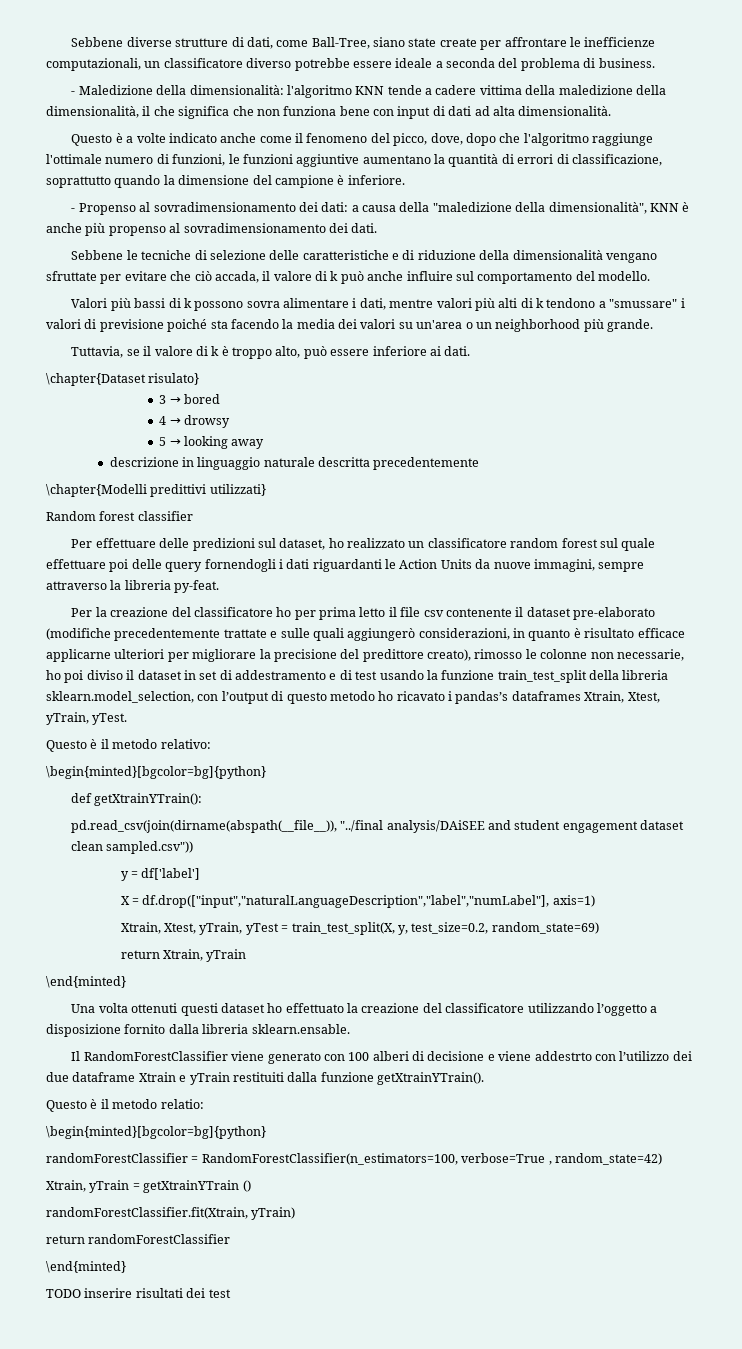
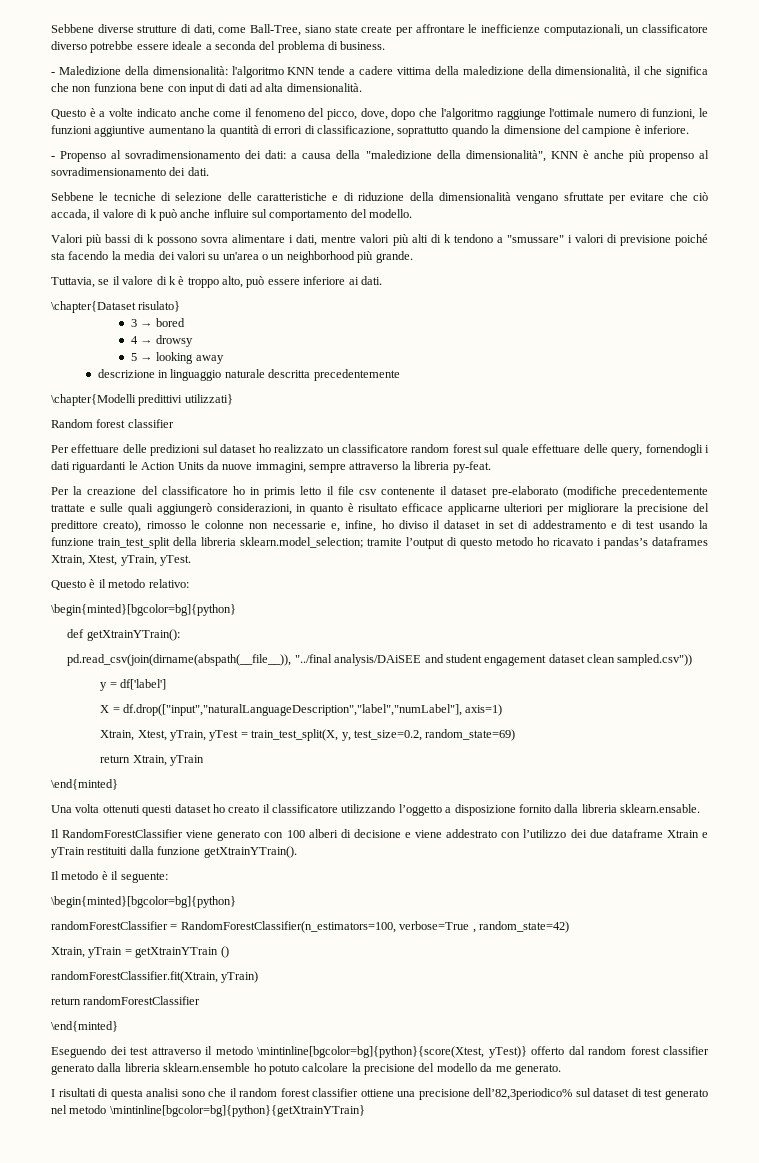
[279,538,326,550] dataset, -> [220,444,257,453] dataset
[109,559,203,572] poi delle query -> [583,444,643,456] delle query,
[294,607,357,620] per prima -> [250,487,296,498] in primis
[616,649,684,661] [46,670,84,683] necessarie, ho poi -> [272,520,394,532] necessarie e, infine, ho
[46,691,219,703] sklearn.model_selection, con -> [240,537,402,548] sklearn.model_selection; tramite
[285,1003,442,1013] effettuato la creazione del -> [228,804,270,813] creato il
[534,1051,592,1061] addestrto -> [446,829,498,838] addestrato
[46,1099,204,1112] Questo è il metodo relatio: -> [51,871,168,883] Il metodo è il seguente:
[46,1288,231,1298] TODO inserire risultati dei test -> [51,1046,709,1058] [51,1063,561,1075] [51,1088,708,1100] [51,1105,365,1117] Eseguendo dei test attraverso il metodo \mintinline[bgcolor=bg]{python}{score(Xtest, yTest)} offerto dal random forest classifier generato dalla libreria sklearn.ensemble ho potuto calcolare la precisione del modello da me generato. // I risultati di questa analisi sono che il random forest classifier ottiene una precisione dell’82,3periodico% sul dataset di test generato nel metodo \mintinline[bgcolor=bg]{python}{getXtrainYTrain}

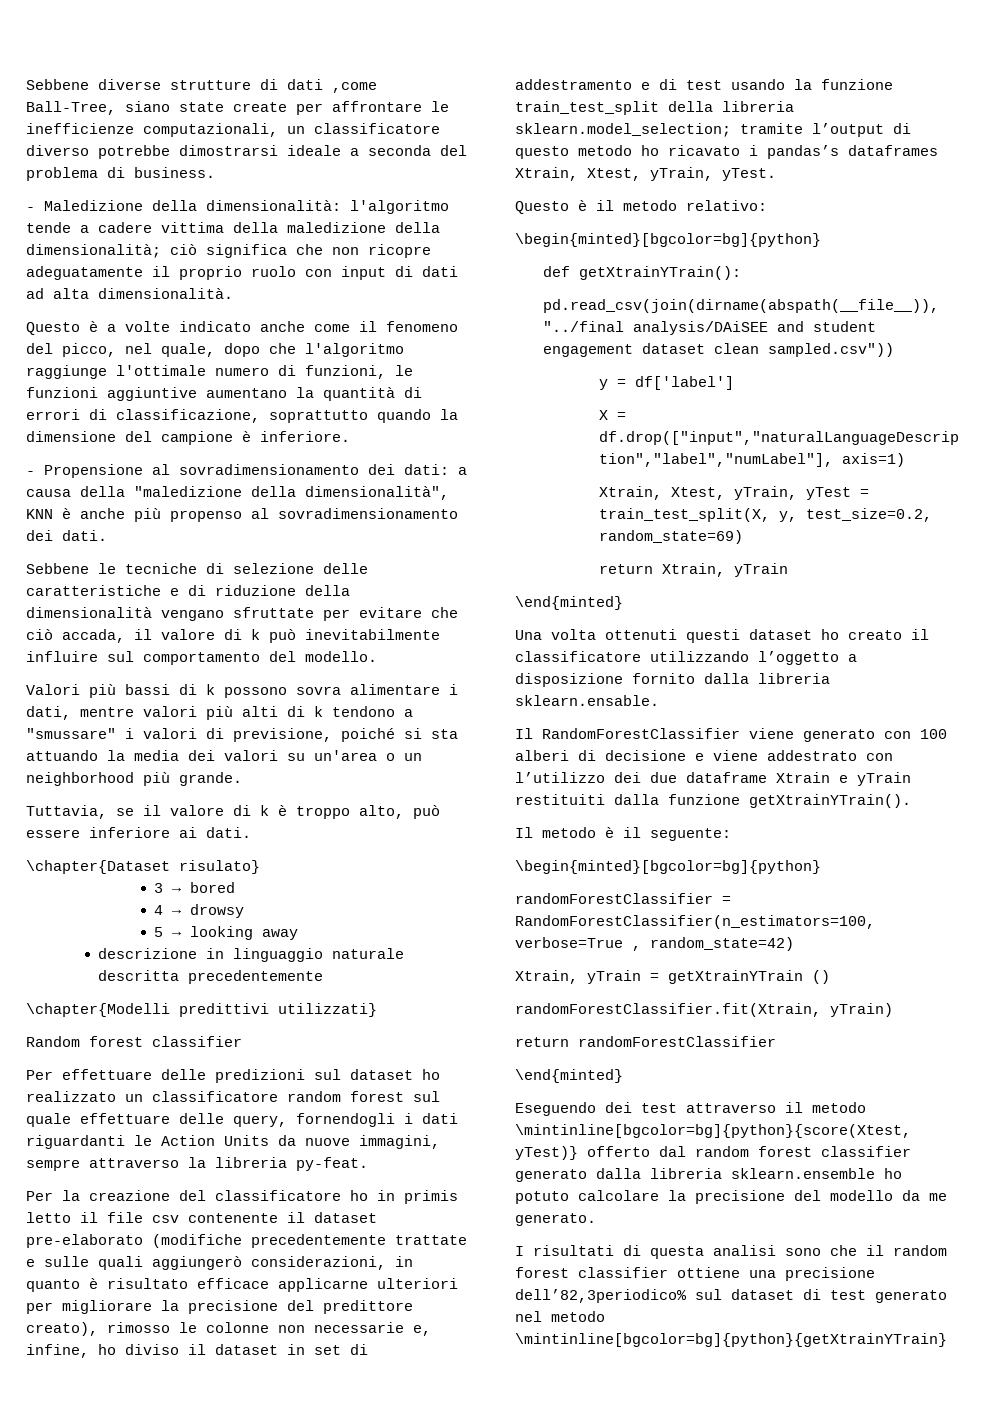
[193,24,247,36] dati, come -> [287,79,377,93] dati ,come
[136,44,169,50] essere -> [179,145,278,156] dimostrarsi
[287,67,315,75] KNN -> (449, 207) none
[555,66,708,78] [51,83,165,92] dimensionalità, il che significa che non funziona bene -> [26,244,431,258] [26,266,296,280] dimensionalità; ciò significa che non ricopre adeguatamente il proprio ruolo
[360,108,388,120] dove, -> [125,343,215,357] nel quale,
[60,151,107,162] Propenso -> [44,464,143,478] Propensione
[180,209,211,218] anche -> [305,629,440,640] inevitabilmente
[619,234,709,246] [51,251,109,260] previsione poiché sta facendo -> [233,728,458,742] [26,750,98,761] previsione, poiché si sta attuando

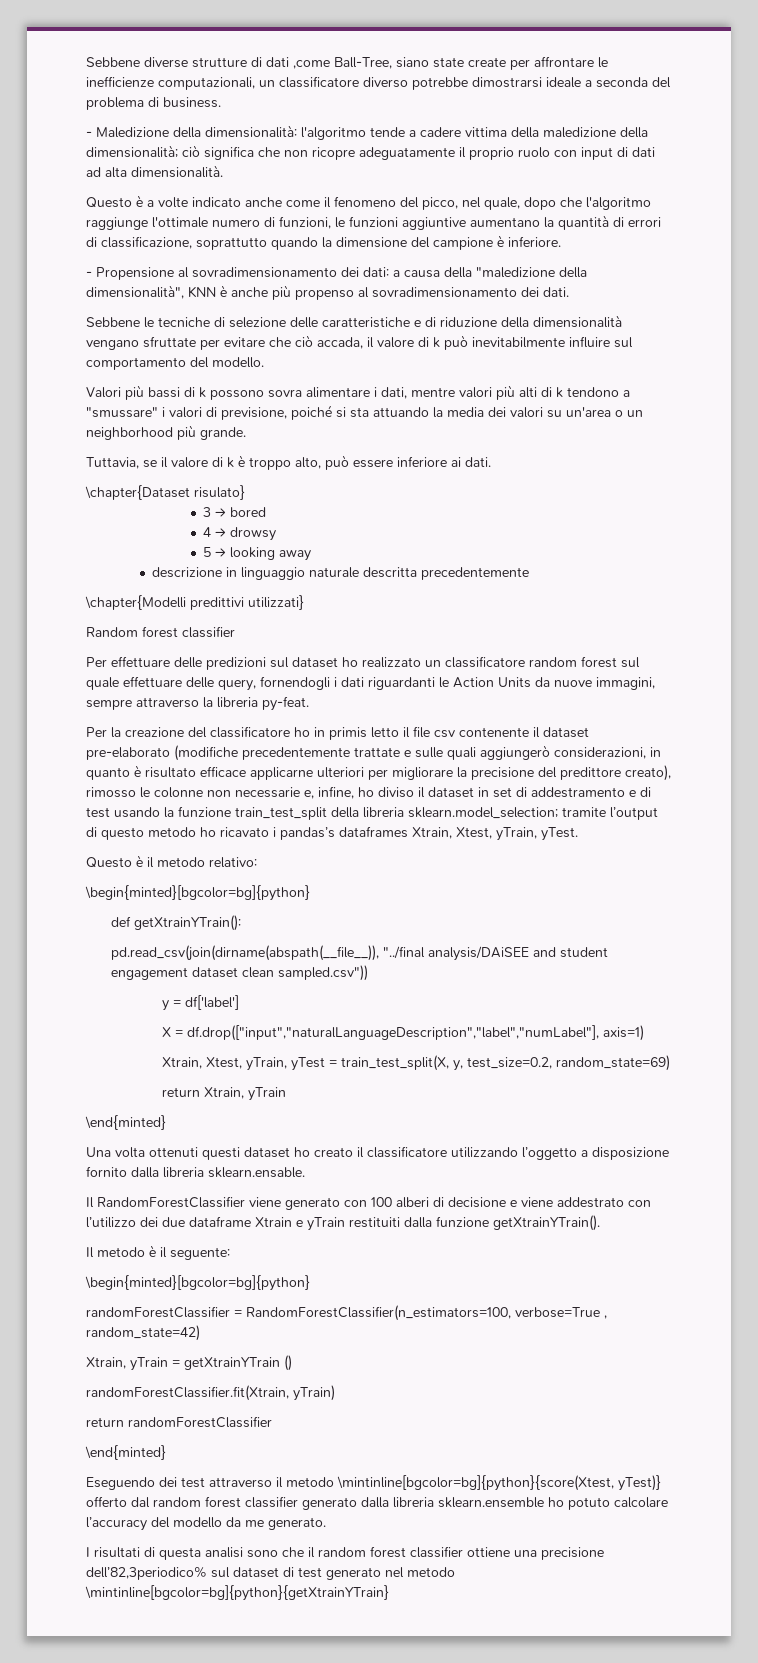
[668,1190,785,1204] la precisione -> [86,1517,147,1531] l’accuracy

